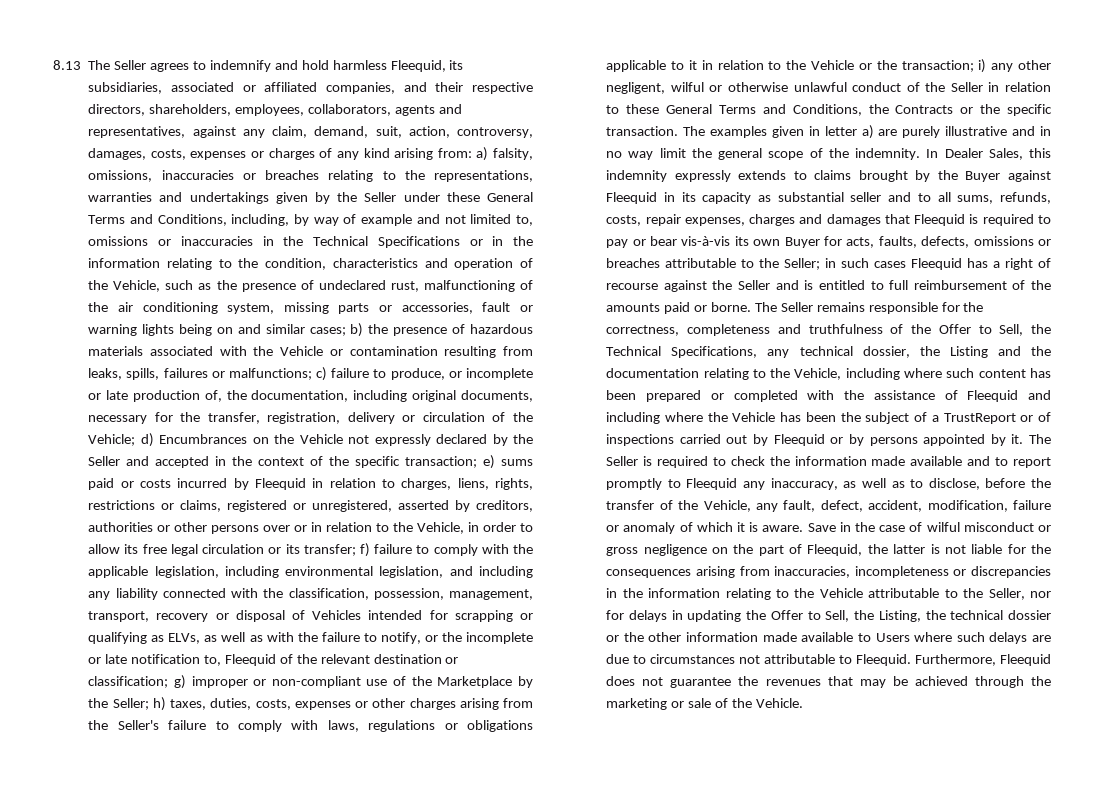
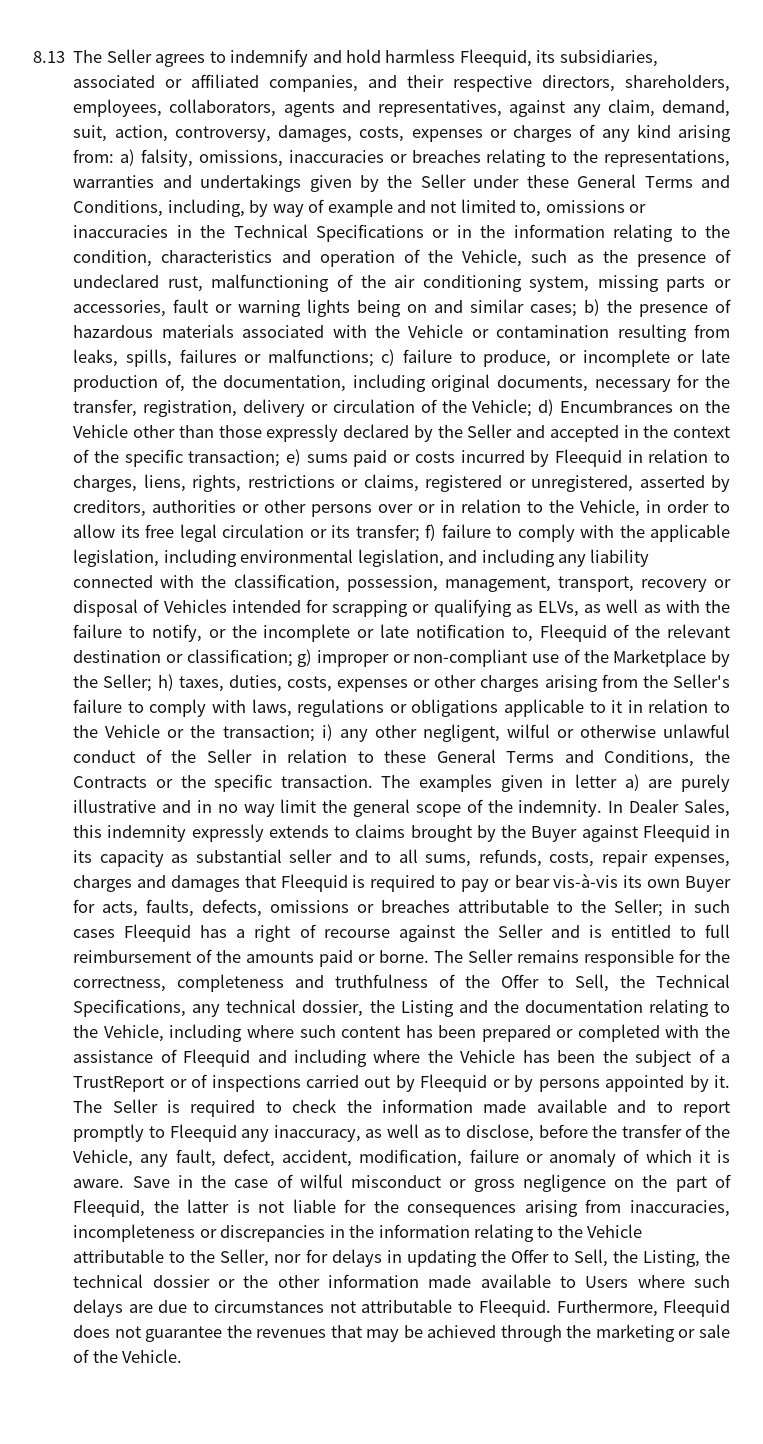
[348,435,370,444] not -> [133,425,262,438] other than those

